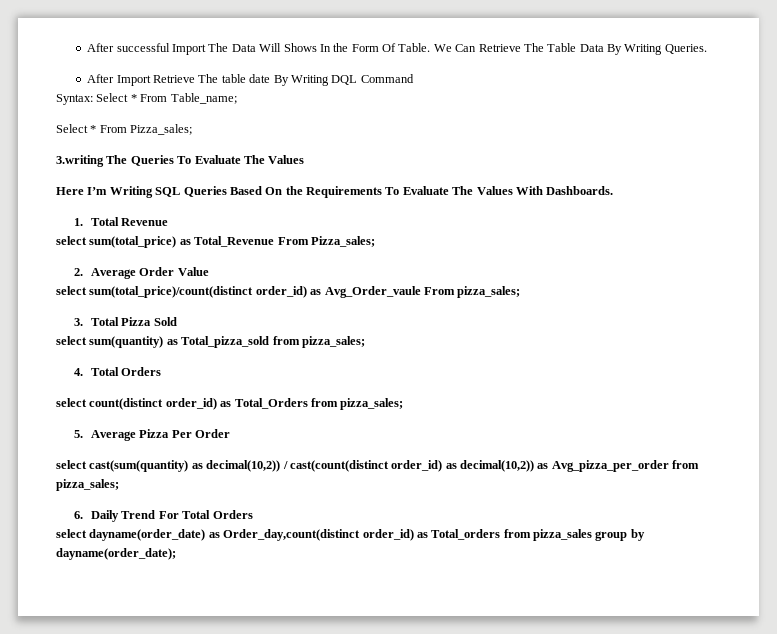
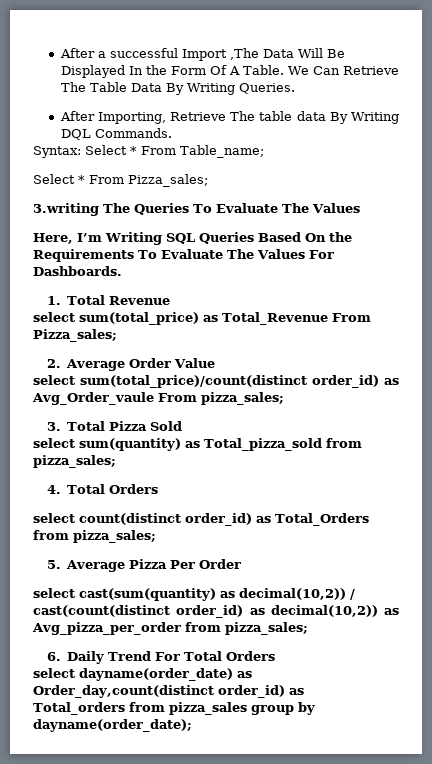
[87,43,115,52] After -> [59,48,106,58] After a
[208,43,229,52] The -> [229,48,259,60] ,The
[283,43,317,52] Shows -> [326,49,345,58] [60,65,125,78] Be Displayed
(397, 47) none -> [228,66,240,75] A
[116,75,151,86] Import -> [97,112,166,124] Importing,
[249,74,271,83] date -> [296,111,326,121] data
[360,74,414,83] Command -> [94,128,172,138] Commands.
[56,187,84,195] Here -> [33,233,73,244] Here,
[515,186,543,195] With -> [308,250,334,259] For

